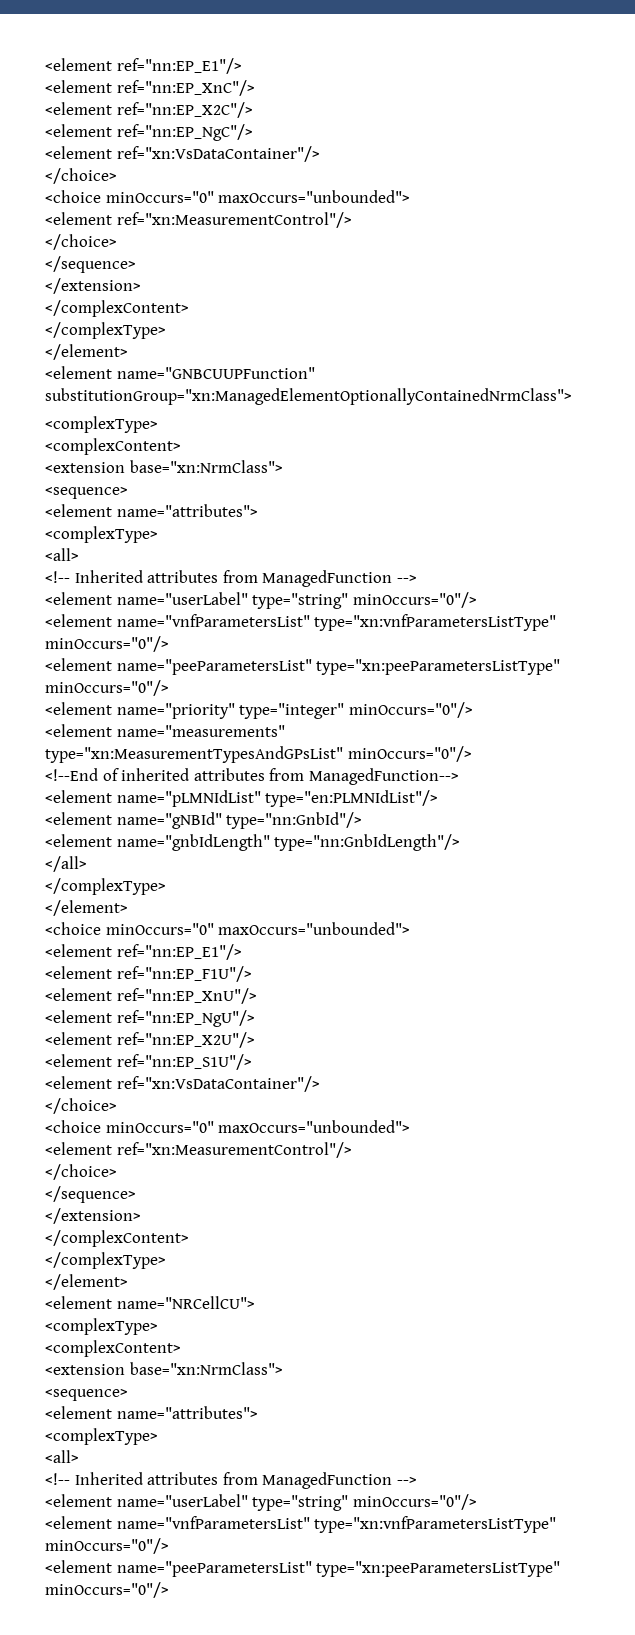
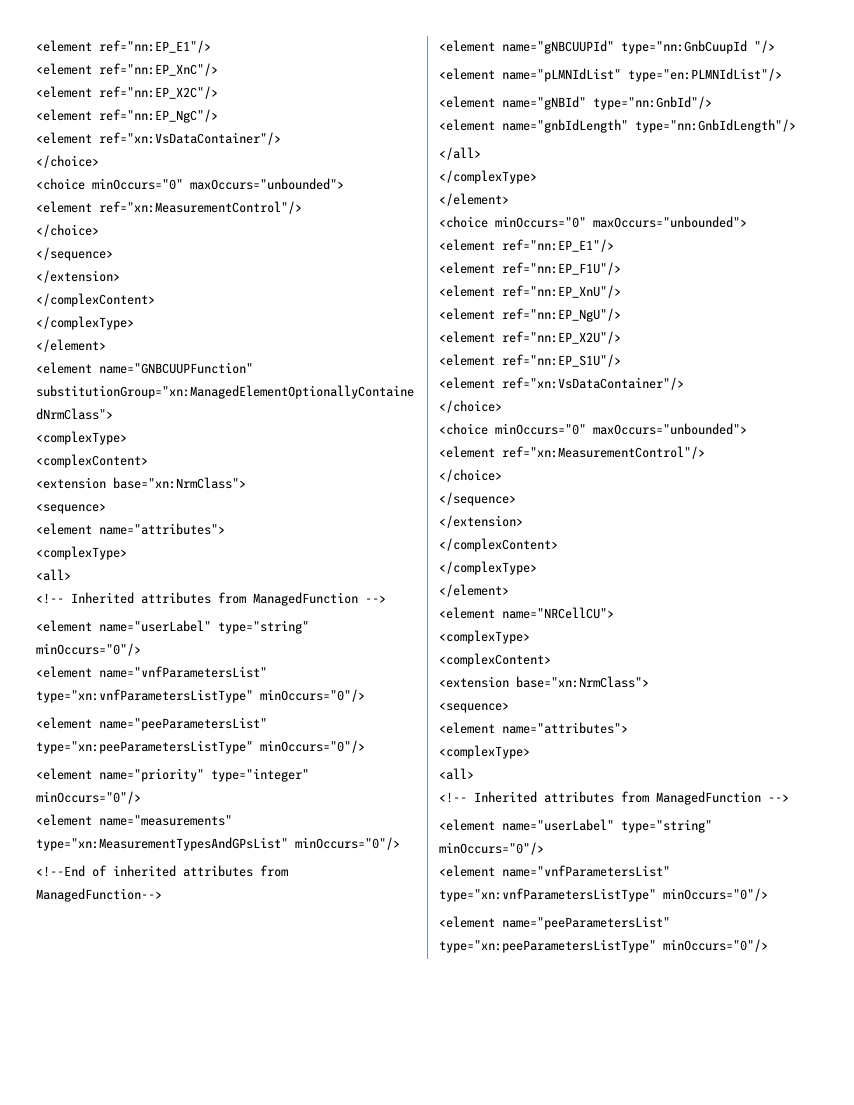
(459, 776) none -> [439,40,775,54] // <element name="gNBCUUPId" type="nn:GnbCuupId "/>

